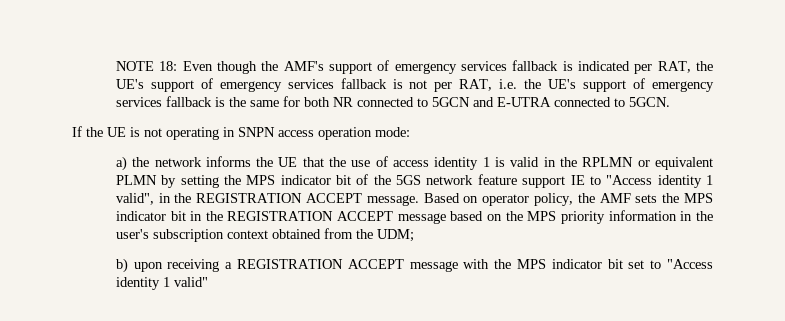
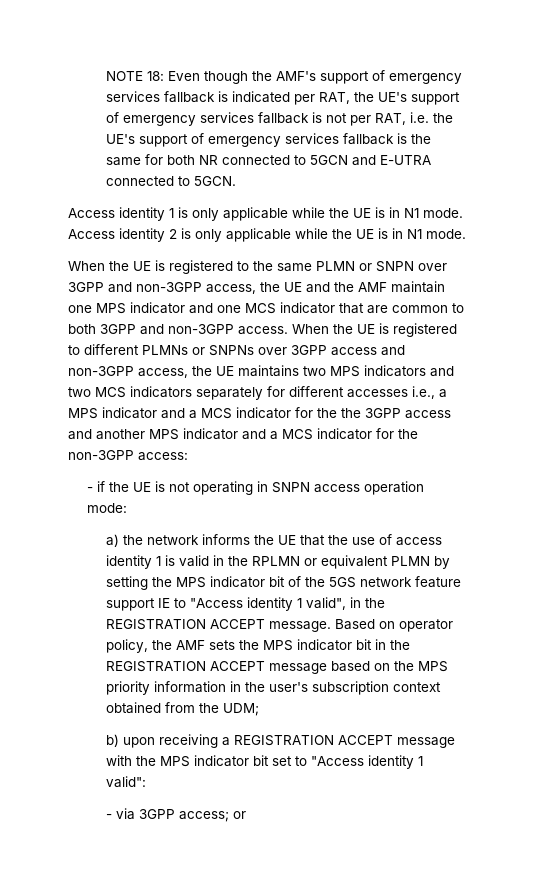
[72,126,82,137] If -> [68,207,463,221] [68,228,466,242] [68,260,447,274] [68,281,445,294] [68,302,464,314] [68,323,457,337] [68,344,405,356] [68,365,454,378] [68,386,447,400] [68,407,451,419] [68,428,418,440] [68,450,188,461] [87,481,106,492] Access identity 1 is only applicable while the UE is in N1 mode. Access identity 2 is only applicable while the UE is in N1 mode. // When the UE is registered to the same PLMN or SNPN over 3GPP and non-3GPP access, the UE and the AMF maintain one MPS indicator and one MCS indicator that are common to both 3GPP and non-3GPP access. When the UE is registered to different PLMNs or SNPNs over 3GPP access and non-3GPP access, the UE maintains two MPS indicators and two MCS indicators separately for different accesses i.e., a MPS indicator and a MCS indicator for the the 3GPP access and another MPS indicator and a MCS indicator for the non-3GPP access: // - if
[173,277,208,287] valid" -> [106,776,147,788] [106,808,247,822] valid": // - via 3GPP access; or

